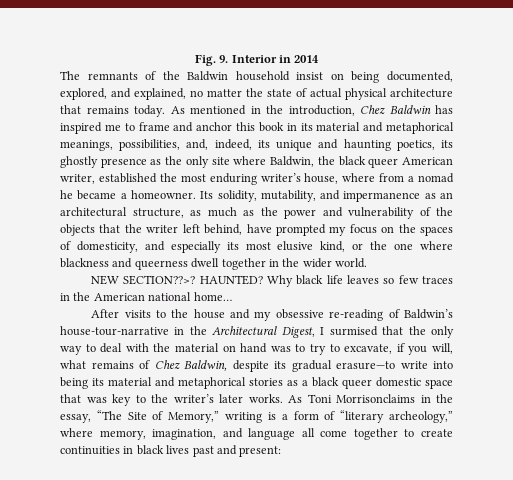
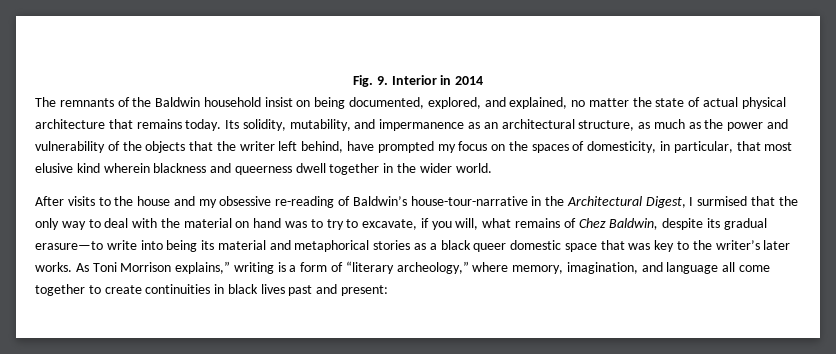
[170,105,453,116] [60,122,454,134] [60,139,454,151] [60,156,454,168] [60,173,454,185] [60,190,196,200] As mentioned in the introduction, Chez Baldwin has inspired me to frame and anchor this book in its material and metaphorical meanings, possibilities, and, indeed, its unique and haunting poetics, its ghostly presence as the only site where Baldwin, the black queer American writer, established the most enduring writer’s house, where from a nomad he became a homeowner. -> (222, 125) none
[144,241,454,253] and especially its most elusive kind, or the one where -> [660,141,793,153] [35,163,150,173] in particular, that most elusive kind wherein
[91,275,453,287] [60,292,232,301] // NEW SECTION??>? HAUNTED? Why black life leaves so few traces in the American national home… -> (492, 168) none
[336,394,453,403] [60,410,220,423] Morrisonclaims in the essay, “The Site of Memory,” -> [120,261,231,274] Morrison explains,”

